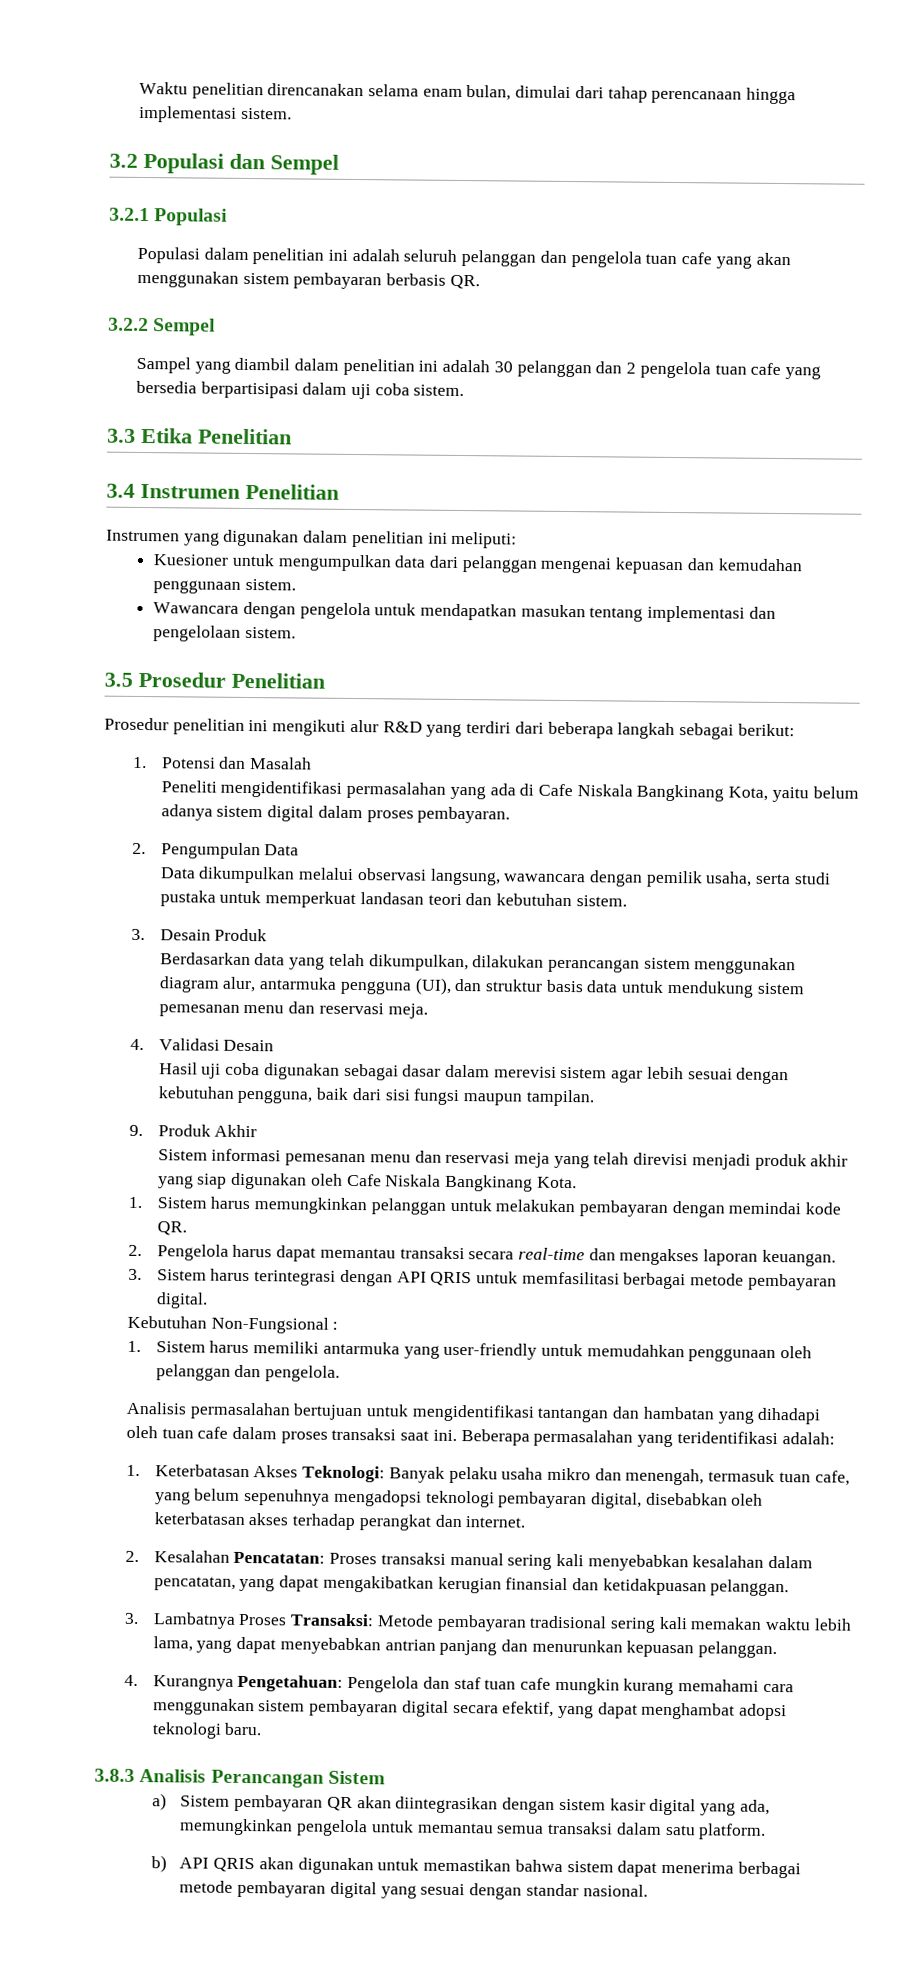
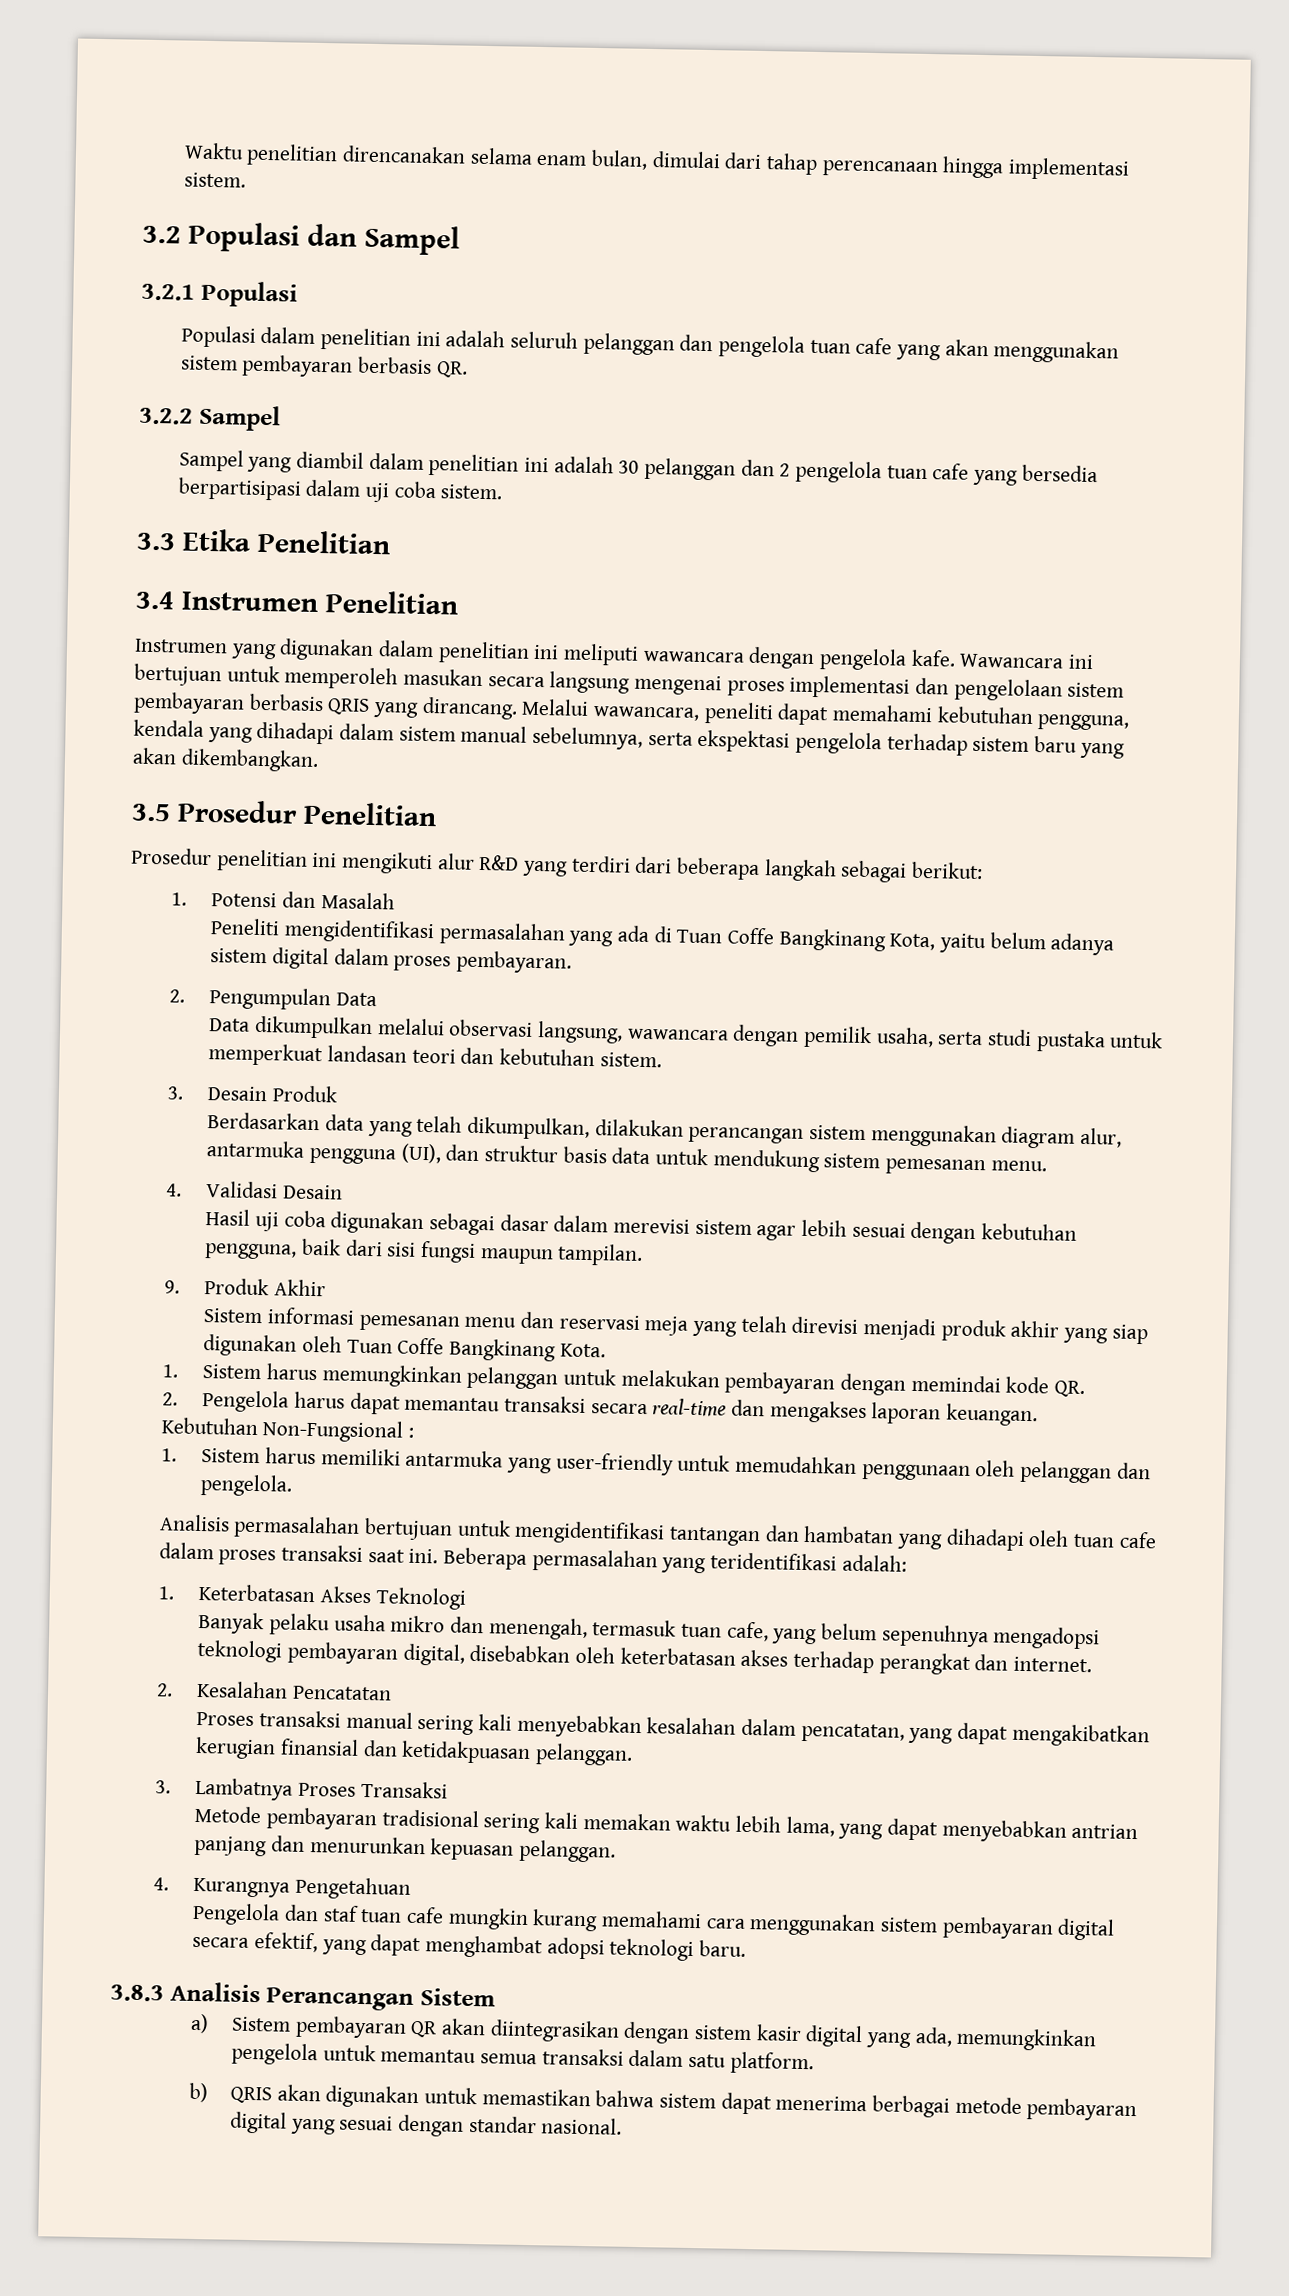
[270,154,339,175] Sempel -> [364,224,460,256] Sampel
[153,318,217,336] Sempel -> [197,404,281,432] Sampel
[451,531,518,549] [153,553,802,575] [153,578,296,594] [153,601,776,623] [153,625,296,642] meliputi: // Kuesioner untuk mengumpulkan data dari pelanggan mengenai kepuasan dan kemudahan penggunaan sistem. // Wawancara dengan pengelola untuk mendapatkan masukan tentang implementasi dan pengelolaan sistem. -> [563,643,1095,671] [134,663,1125,702] [133,691,1130,731] [133,719,1125,759] [132,747,319,773] meliputi wawancara dengan pengelola kafe. Wawancara ini bertujuan untuk memperoleh masukan secara langsung mengenai proses implementasi dan pengelolaan sistem pembayaran berbasis QRIS yang dirancang. Melalui wawancara, peneliti dapat memahami kebutuhan pengguna, kendala yang dihadapi dalam sistem manual sebelumnya, serta ekspektasi pengelola terhadap sistem baru yang akan dikembangkan.
[538,783,633,797] Cafe Niskala -> [676,927,776,945] Tuan Coffe
[243,1001,428,1019] menu dan reservasi meja. -> [990,1160,1047,1172] menu.
[346,1173,442,1187] Cafe Niskala -> [346,1337,445,1355] Tuan Coffe
[127,1268,837,1291] [155,1292,208,1309] // 3. Sistem harus terintegrasi dengan API QRIS untuk memfasilitasi berbagai metode pembayaran digital. -> (1039, 1415) none
[302,1465,386,1483] Teknologi: -> [375,1587,466,1610] Teknologi //
[233,1551,326,1564] Pencatatan: -> [292,1685,393,1701] Pencatatan //
[290,1613,375,1627] Transaksi: -> [360,1780,448,1799] Transaksi //
[237,1674,344,1692] Pengetahuan: -> [295,1876,412,1900] Pengetahuan //
[179,1857,210,1869] API -> (209, 2092) none

